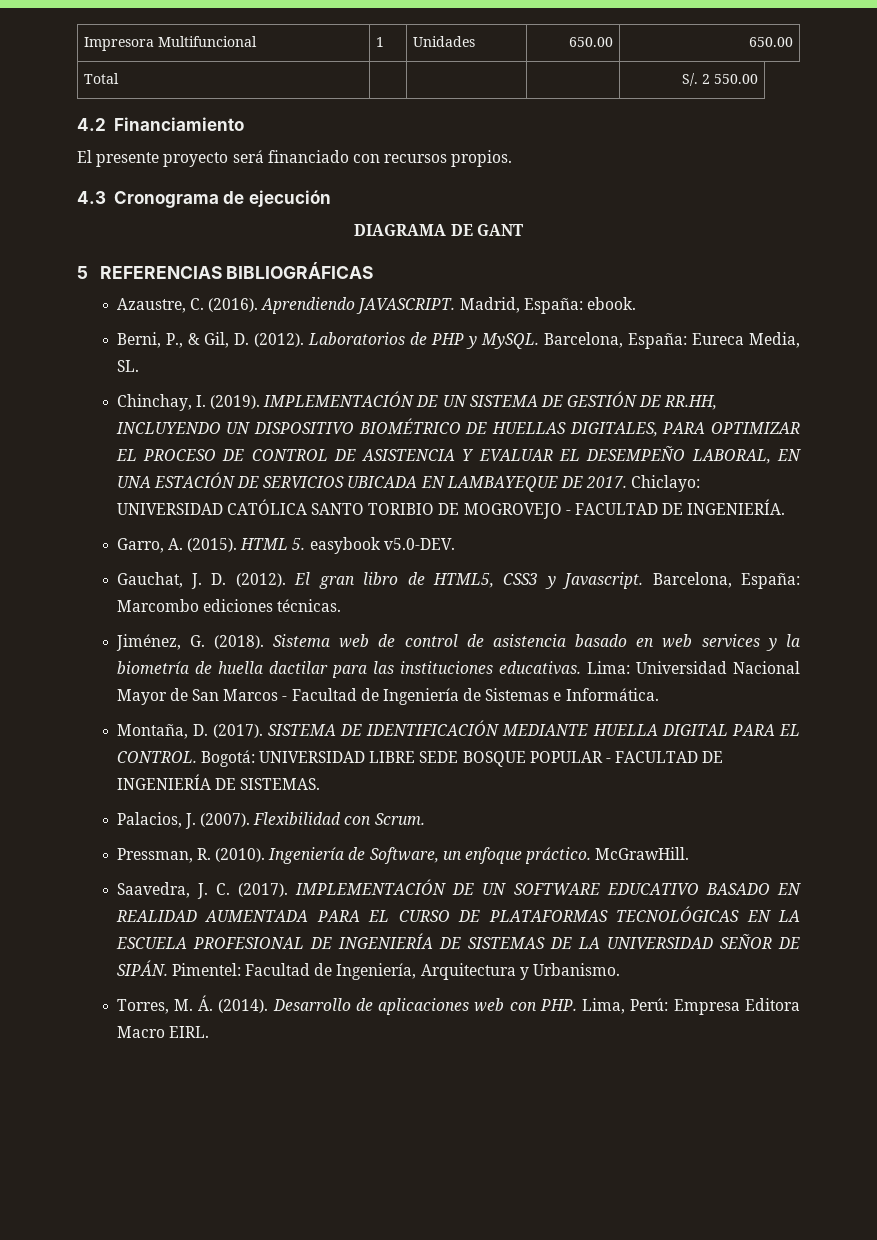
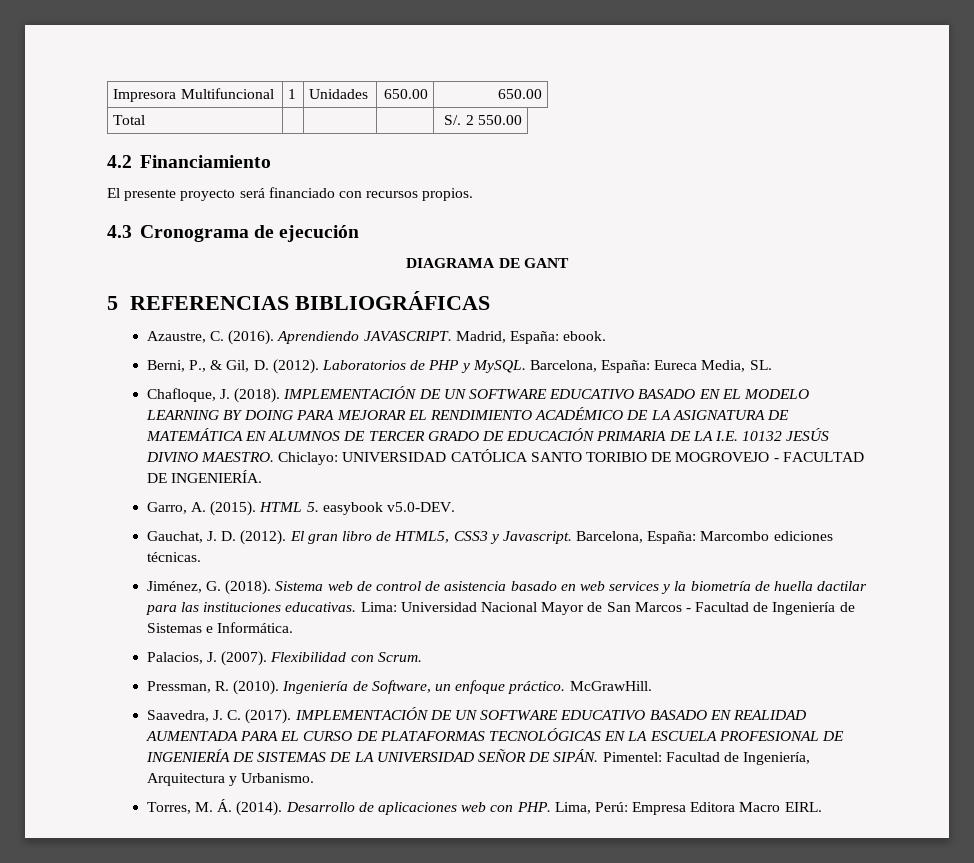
[116,391,718,411] [115,418,800,437] [115,446,801,464] [116,472,628,492] Chinchay, I. (2019). IMPLEMENTACIÓN DE UN SISTEMA DE GESTIÓN DE RR.HH, INCLUYENDO UN DISPOSITIVO BIOMÉTRICO DE HUELLAS DIGITALES, PARA OPTIMIZAR EL PROCESO DE CONTROL DE ASISTENCIA Y EVALUAR EL DESEMPEÑO LABORAL, EN UNA ESTACIÓN DE SERVICIOS UBICADA EN LAMBAYEQUE DE 2017. -> [146,386,809,403] [145,407,789,420] [145,428,830,441] [145,452,275,462] Chafloque, J. (2018). IMPLEMENTACIÓN DE UN SOFTWARE EDUCATIVO BASADO EN EL MODELO LEARNING BY DOING PARA MEJORAR EL RENDIMIENTO ACADÉMICO DE LA ASIGNATURA DE MATEMÁTICA EN ALUMNOS DE TERCER GRADO DE EDUCACIÓN PRIMARIA DE LA I.E. 10132 JESÚS DIVINO MAESTRO.
[116,720,800,739] [116,750,724,767] [116,774,320,790] // Montaña, D. (2017). SISTEMA DE IDENTIFICACIÓN MEDIANTE HUELLA DIGITAL PARA EL CONTROL. Bogotá: UNIVERSIDAD LIBRE SEDE BOSQUE POPULAR - FACULTAD DE INGENIERÍA DE SISTEMAS. -> (294, 627) none

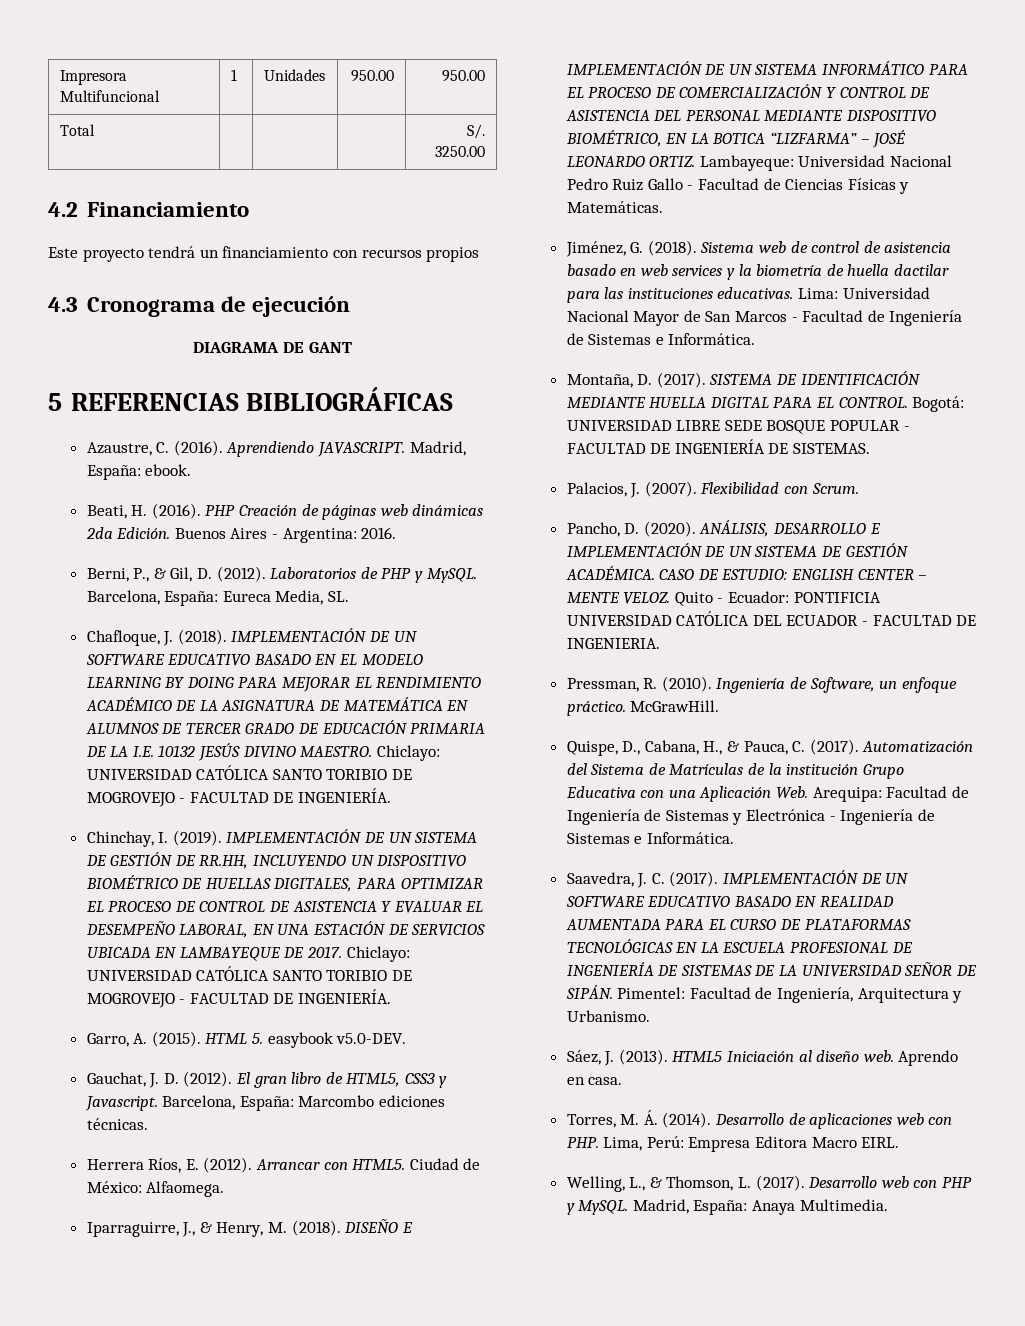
[383,89,428,99] [497,89,542,99] 650.00 | 650.00 -> [351,70,395,82] [442,70,486,82] 950.00 | 950.00
[465,115,522,125] 2 550.00 -> [435,146,486,157] 3250.00
[107,187,335,201] El presente proyecto será financiado -> [48,246,329,262] Este proyecto tendrá un financiamiento
[422,188,474,201] propios. -> [426,247,480,262] propios
(607, 336) none -> [86,503,484,520] [85,527,397,543] // Beati, H. (2016). PHP Creación de páginas web dinámicas 2da Edición. Buenos Aires - Argentina: 2016.
(263, 476) none -> [86,829,478,847] [85,852,467,869] [85,875,483,892] [85,901,484,913] [85,921,486,938] [86,946,410,962] [86,966,413,981] [86,989,392,1008] // Chinchay, I. (2019). IMPLEMENTACIÓN DE UN SISTEMA DE GESTIÓN DE RR.HH, INCLUYENDO UN DISPOSITIVO BIOMÉTRICO DE HUELLAS DIGITALES, PARA OPTIMIZAR EL PROCESO DE CONTROL DE ASISTENCIA Y EVALUAR EL DESEMPEÑO LABORAL, EN UNA ESTACIÓN DE SERVICIOS UBICADA EN LAMBAYEQUE DE 2017. Chiclayo: UNIVERSIDAD CATÓLICA SANTO TORIBIO DE MOGROVEJO - FACULTAD DE INGENIERÍA.
(201, 557) none -> [86,1157,481,1173] [86,1181,225,1197] [86,1219,413,1237] [566,61,968,75] [565,84,931,98] [565,110,937,122] [565,130,907,148] [566,155,953,171] [566,178,910,194] [566,201,663,213] // Herrera Ríos, E. (2012). Arrancar con HTML5. Ciudad de México: Alfaomega. // Iparraguirre, J., & Henry, M. (2018). DISEÑO E IMPLEMENTACIÓN DE UN SISTEMA INFORMÁTICO PARA EL PROCESO DE COMERCIALIZACIÓN Y CONTROL DE ASISTENCIA DEL PERSONAL MEDIANTE DISPOSITIVO BIOMÉTRICO, EN LA BOTICA “LIZFARMA” – JOSÉ LEONARDO ORTIZ. Lambayeque: Universidad Nacional Pedro Ruiz Gallo - Facultad de Ciencias Físicas y Matemáticas.
(294, 627) none -> [566,371,920,388] [566,396,965,412] [566,420,910,434] [566,439,871,454] // Montaña, D. (2017). SISTEMA DE IDENTIFICACIÓN MEDIANTE HUELLA DIGITAL PARA EL CONTROL. Bogotá: UNIVERSIDAD LIBRE SEDE BOSQUE POPULAR - FACULTAD DE INGENIERÍA DE SISTEMAS.
(422, 657) none -> [566,520,881,537] [566,543,908,557] [565,566,928,580] [566,591,881,606] [566,611,977,626] [566,638,660,649] // Pancho, D. (2020). ANÁLISIS, DESARROLLO E IMPLEMENTACIÓN DE UN SISTEMA DE GESTIÓN ACADÉMICA. CASO DE ESTUDIO: ENGLISH CENTER – MENTE VELOZ. Quito - Ecuador: PONTIFICIA UNIVERSIDAD CATÓLICA DEL ECUADOR - FACULTAD DE INGENIERIA.
(652, 686) none -> [566,739,974,756] [566,763,904,779] [565,786,969,802] [566,809,935,825] [566,832,734,844] // Quispe, D., Cabana, H., & Pauca, C. (2017). Automatización del Sistema de Matrículas de la institución Grupo Educativa con una Aplicación Web. Arequipa: Facultad de Ingeniería de Sistemas y Electrónica - Ingeniería de Sistemas e Informática.
(315, 778) none -> [566,1049,959,1066] [566,1077,623,1085] // Sáez, J. (2013). HTML5 Iniciación al diseño web. Aprendo en casa.
(822, 807) none -> [566,1175,972,1192] [566,1199,888,1215] // Welling, L., & Thomson, L. (2017). Desarrollo web con PHP y MySQL. Madrid, España: Anaya Multimedia.

